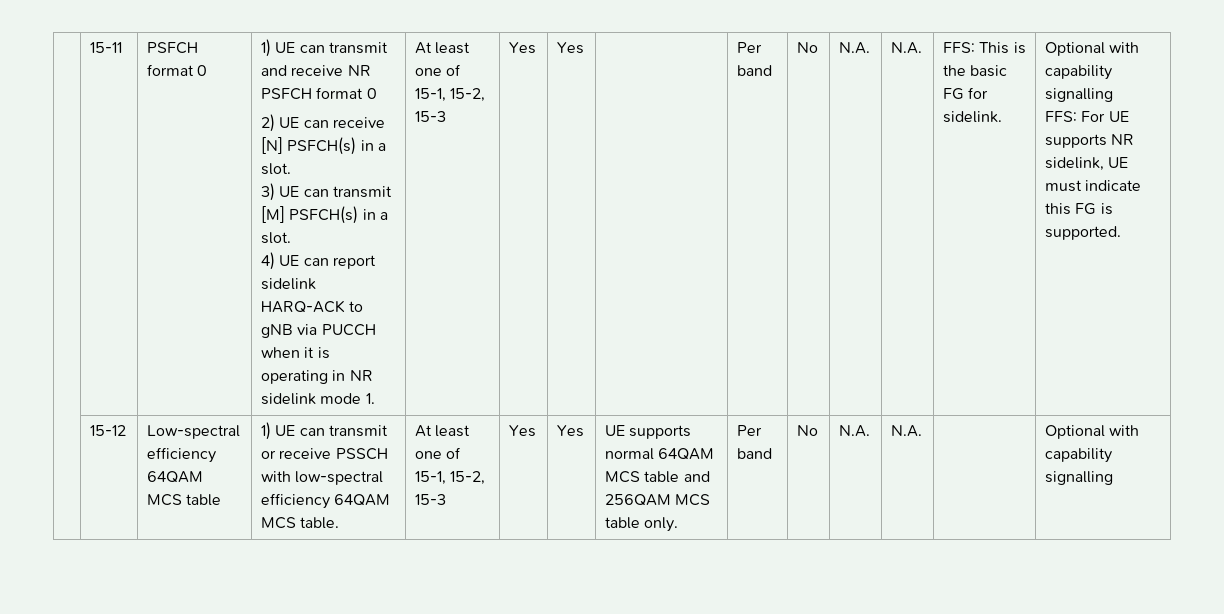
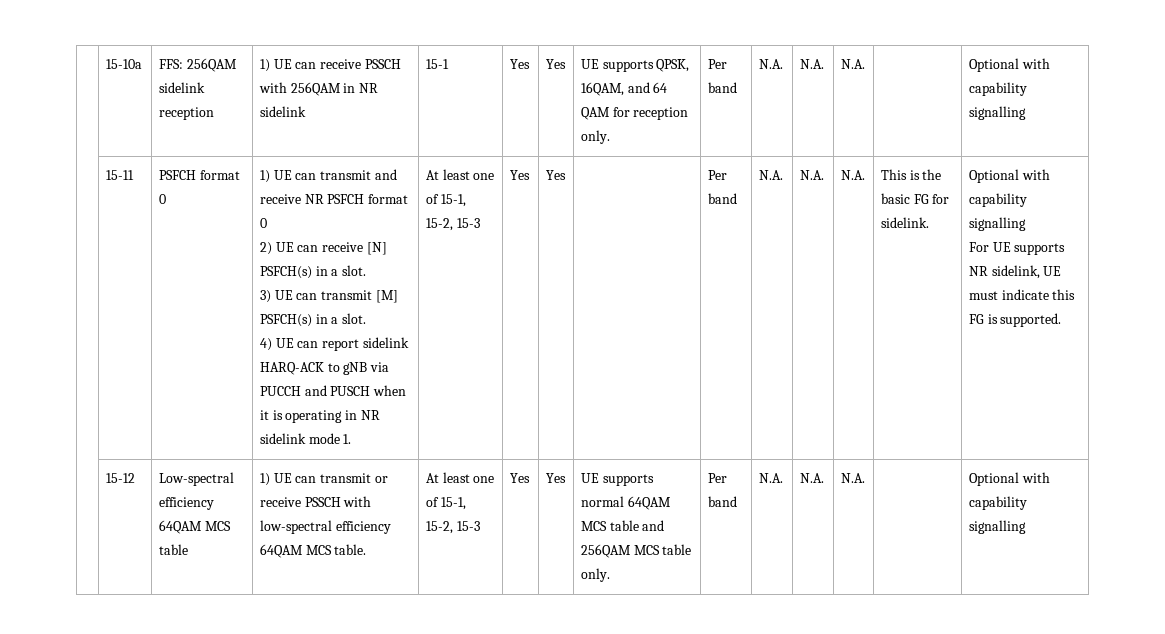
(89, 47) none -> [105,59,142,69] [158,58,237,72] [158,82,205,93] [158,107,214,120] [259,59,401,72] [258,82,379,96] [259,106,306,117] [425,59,449,69] [509,59,530,69] [545,59,566,69] [580,59,690,72] [580,82,668,96] [580,107,689,120] [580,130,610,144] [707,59,727,69] [707,82,737,93] [758,59,783,69] [799,59,824,69] [840,59,865,69] [968,58,1050,72] [968,82,1027,96] [968,106,1026,120] | 15-10a | FFS: 256QAM sidelink reception | 1) UE can receive PSSCH with 256QAM in NR sidelink | 15-1 | Yes | Yes | UE supports QPSK, 16QAM, and 64 QAM for reception only. | Per band | N.A. | N.A. | N.A. | | Optional with capability signalling //
(376, 330) none -> [304,385,371,396] and PUSCH
[796,42,818,53] [838,42,870,54] [890,42,922,54] [942,42,975,53] No | N.A. | N.A. | FFS: -> [758,170,783,180] [799,170,824,180] [840,170,865,180] N.A. | N.A. | N.A. |
[1044,111,1077,122] FFS: -> (1026, 224) none
[796,425,818,436] No -> [758,473,783,483] N.A.

